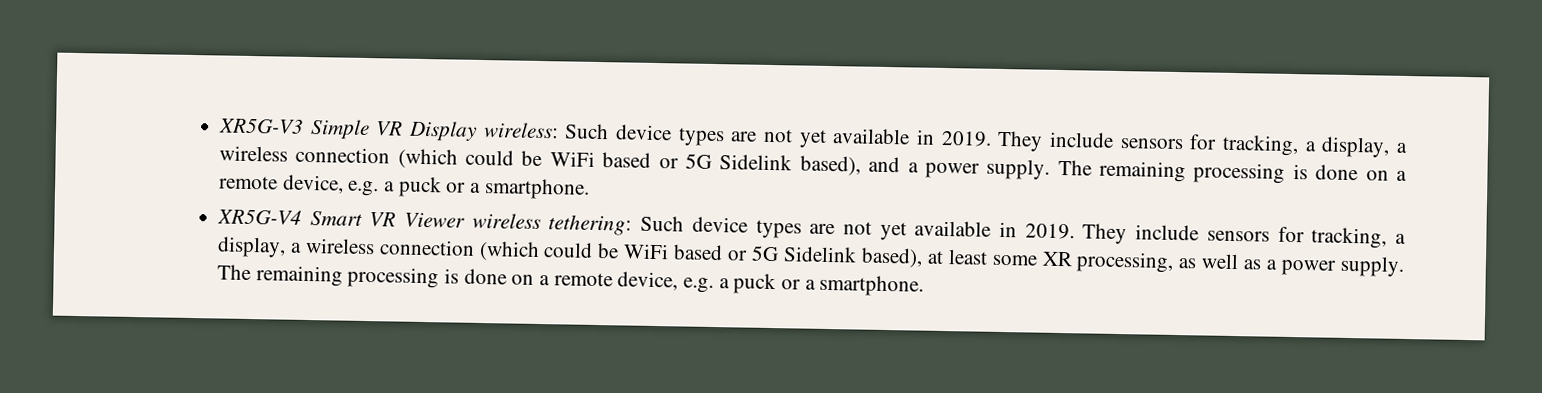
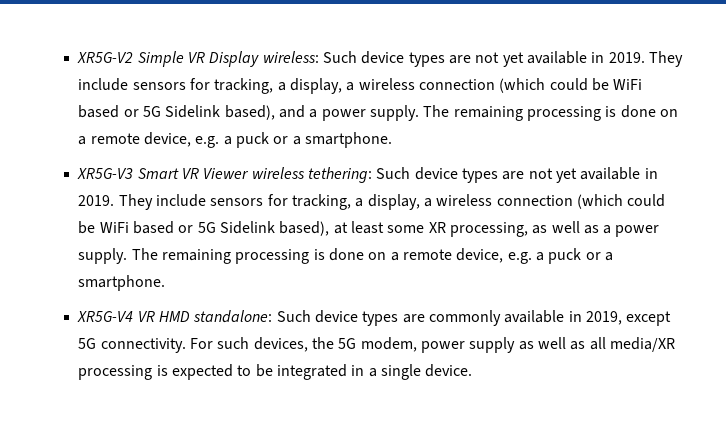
[218,118,304,134] XR5G-V3 -> [77,52,134,63] XR5G-V2
[216,208,302,225] XR5G-V4 -> [77,168,134,179] XR5G-V3
(925, 285) none -> [77,310,672,326] [78,337,675,353] [78,364,473,380] // XR5G-V4 VR HMD standalone: Such device types are commonly available in 2019, except 5G connectivity. For such devices, the 5G modem, power supply as well as all media/XR processing is expected to be integrated in a single device.

